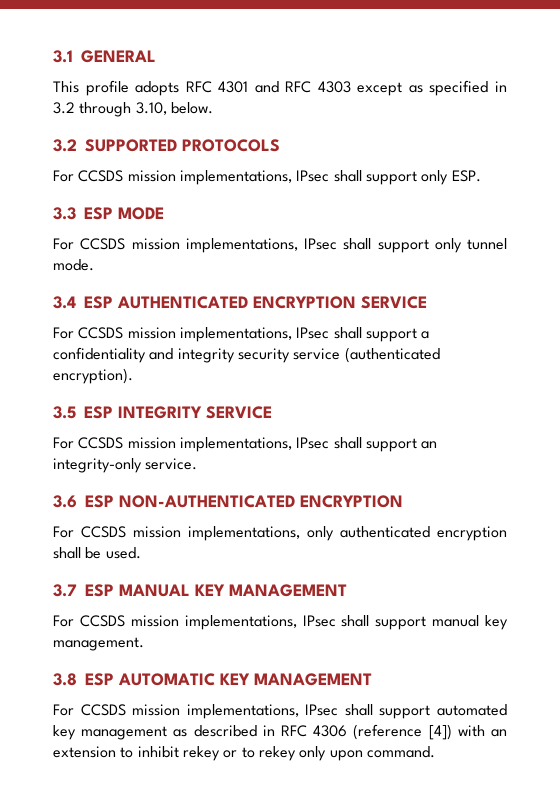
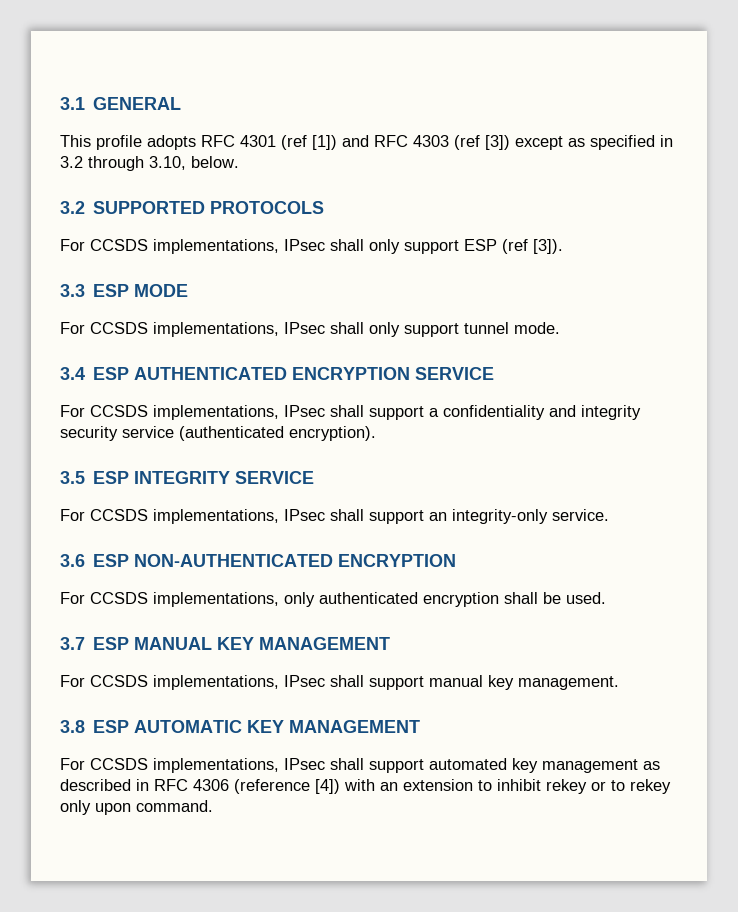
(249, 87) none -> [281,135,337,150] (ref [1])
(351, 87) none -> [454,135,510,150] (ref [3])
[127,170,481,185] mission implementations, IPsec shall support only ESP. -> [153,239,563,254] implementations, IPsec shall only support ESP (ref [3]).
[131,238,462,253] mission implementations, IPsec shall support only -> [153,322,459,337] implementations, IPsec shall only support
[127,327,176,339] mission -> (148, 411) none
[127,437,176,449] mission -> (148, 515) none
[133,526,181,538] mission -> (148, 598) none
[130,615,179,627] mission -> (148, 681) none
[132,704,181,716] mission -> (148, 764) none

